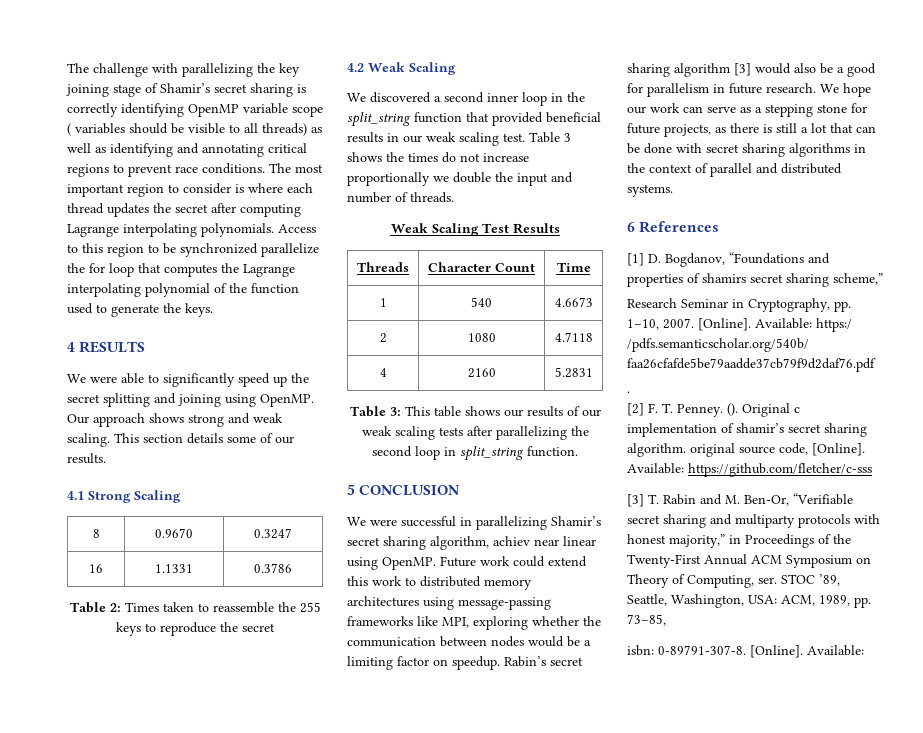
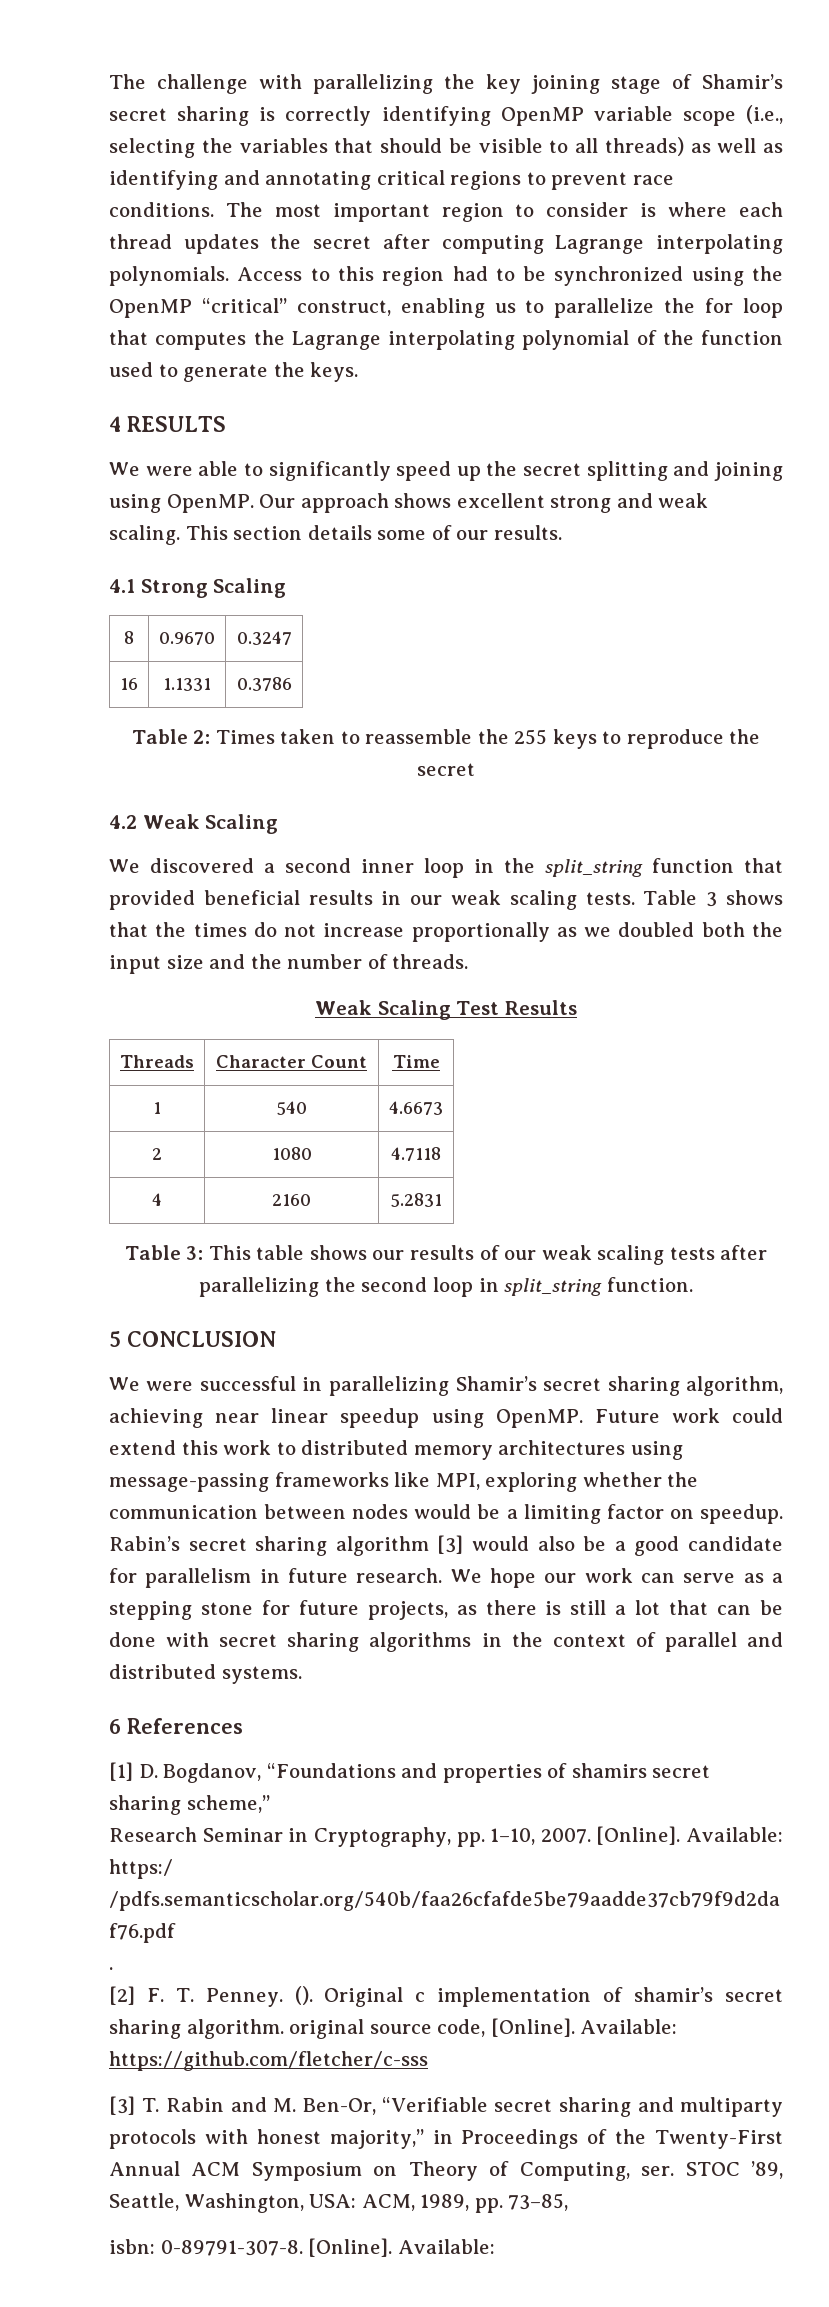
[67,123,125,136] ( variables -> [746,105,783,124] [109,138,374,158] (i.e., selecting the variables that
(144, 250) none -> [452,266,488,281] had
(258, 250) none -> [691,266,783,286] [109,298,545,318] using the OpenMP “critical” construct, enabling us to
(184, 418) none -> [456,493,545,508] excellent
[503,133,525,142] test. -> [585,892,635,905] tests.
(382, 157) none -> [109,922,148,937] that
[433,172,573,186] we double the input and -> [556,922,783,937] [109,954,282,974] as we doubled both the input size and the
[493,536,530,546] achiev -> [109,1408,203,1428] achieving
(596, 541) none -> [340,1408,420,1428] speedup
(876, 70) none -> [688,1536,784,1551] candidate

